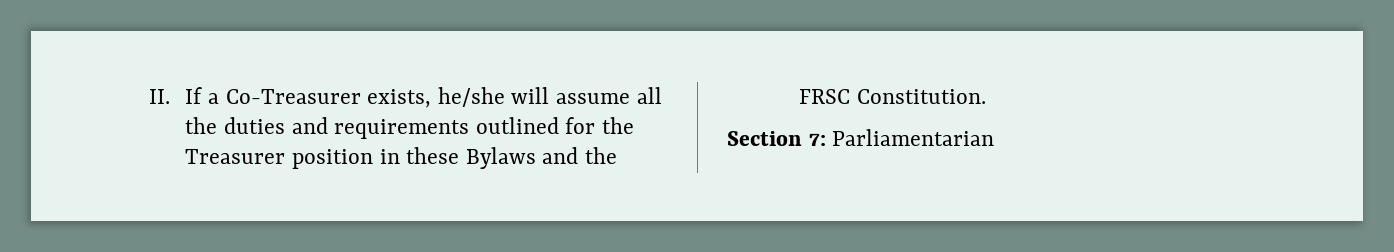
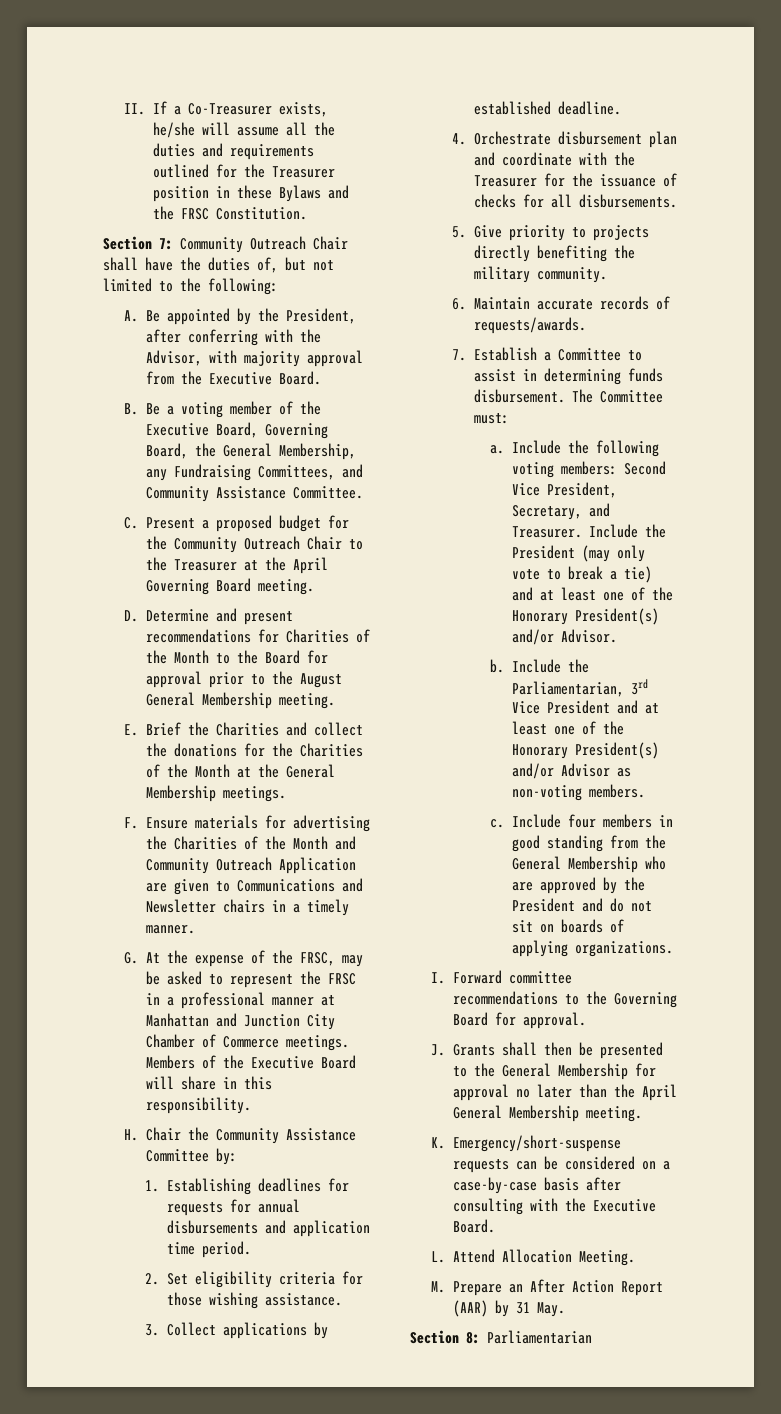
(826, 139) none -> [180,236,348,253] [103,257,334,273] [103,278,278,295] [123,308,356,325] [145,329,321,346] [145,350,363,367] [145,371,321,385] [123,401,321,418] [145,422,328,439] [145,443,356,460] [145,464,363,481] [145,486,363,502] [123,515,349,532] [145,536,363,553] [145,557,328,574] [145,578,314,595] [123,608,293,625] [145,629,370,643] [145,650,328,664] [145,671,342,688] [145,692,335,709] [123,722,363,736] [145,743,363,757] [145,764,335,778] [145,785,286,802] [123,815,370,832] [145,836,356,850] [145,857,356,874] [145,878,363,895] [145,899,349,916] [145,925,195,934] [123,950,363,967] [145,971,356,988] [145,992,335,1009] [145,1013,335,1030] [145,1034,349,1051] [145,1055,356,1069] [145,1076,272,1090] [145,1097,251,1114] [123,1127,356,1144] [145,1148,237,1165] [144,1178,349,1195] [166,1199,300,1216] [166,1220,370,1237] [166,1241,251,1258] [144,1271,363,1288] [166,1292,342,1309] [144,1322,328,1339] [473,101,621,115] [451,131,677,148] [473,152,635,166] [473,173,677,187] [473,194,677,208] [451,225,649,241] [473,245,635,262] [473,266,607,283] [451,296,670,310] [473,317,586,334] [451,347,642,361] [473,368,663,385] [473,389,663,403] [473,413,509,424] [490,440,660,457] [512,461,667,478] [512,482,618,498] [512,503,611,520] [512,524,667,538] [512,545,646,562] [512,566,653,583] [512,587,674,601] [512,608,660,625] [512,629,618,645] [490,659,590,673] [512,679,649,697] [512,700,660,714] [512,721,625,735] [512,742,660,759] [512,763,632,779] [512,784,646,801] [490,814,674,828] [512,835,667,852] [512,856,667,873] [512,877,646,894] [512,898,653,912] [512,919,625,933] [512,940,674,957] [430,970,572,984] [452,991,677,1008] [452,1012,586,1029] [430,1042,663,1059] [452,1063,656,1080] [452,1084,677,1101] [452,1105,642,1122] [430,1135,621,1152] [452,1156,670,1173] [452,1177,621,1194] [452,1198,656,1215] [452,1219,495,1233] [430,1249,635,1266] [430,1279,663,1296] [452,1300,565,1317] [410,1330,480,1344] Community Outreach Chair shall have the duties of, but not limited to the following: // A. Be appointed by the President, after conferring with the Advisor, with majority approval from the Executive Board. // B. Be a voting member of the Executive Board, Governing Board, the General Membership, any Fundraising Committees, and Community Assistance Committee. // C. Present a proposed budget for the Community Outreach Chair to the Treasurer at the April Governing Board meeting. // D. Determine and present recommendations for Charities of the Month to the Board for approval prior to the August General Membership meeting. // E. Brief the Charities and collect the donations for the Charities of the Month at the General Membership meetings. // F. Ensure materials for advertising the Charities of the Month and Community Outreach Application are given to Communications and Newsletter chairs in a timely manner. // G. At the expense of the FRSC, may be asked to represent the FRSC in a professional manner at Manhattan and Junction City Chamber of Commerce meetings. Members of the Executive Board will share in this responsibility. // H. Chair the Community Assistance Committee by: // 1. Establishing deadlines for requests for annual disbursements and application time period. // 2. Set eligibility criteria for those wishing assistance. // 3. Collect applications by established deadline. // 4. Orchestrate disbursement plan and coordinate with the Treasurer for the issuance of checks for all disbursements. // 5. Give priority to projects directly benefiting the military community. // 6. Maintain accurate records of requests/awards. // 7. Establish a Committee to assist in determining funds disbursement. The Committee must: // a. Include the following voting members: Second Vice President, Secretary, and Treasurer. Include the President (may only vote to break a tie) and at least one of the Honorary President(s) and/or Advisor. // b. Include the Parliamentarian, 3rd Vice President and at least one of the Honorary President(s) and/or Advisor as non-voting members. // c. Include four members in good standing from the General Membership who are approved by the President and do not sit on boards of applying organizations. // I. Forward committee recommendations to the Governing Board for approval. // J. Grants shall then be presented to the General Membership for approval no later than the April General Membership meeting. // K. Emergency/short-suspense requests can be considered on a case-by-case basis after consulting with the Executive Board. // L. Attend Allocation Meeting. // M. Prepare an After Action Report (AAR) by 31 May. // Section 8:

